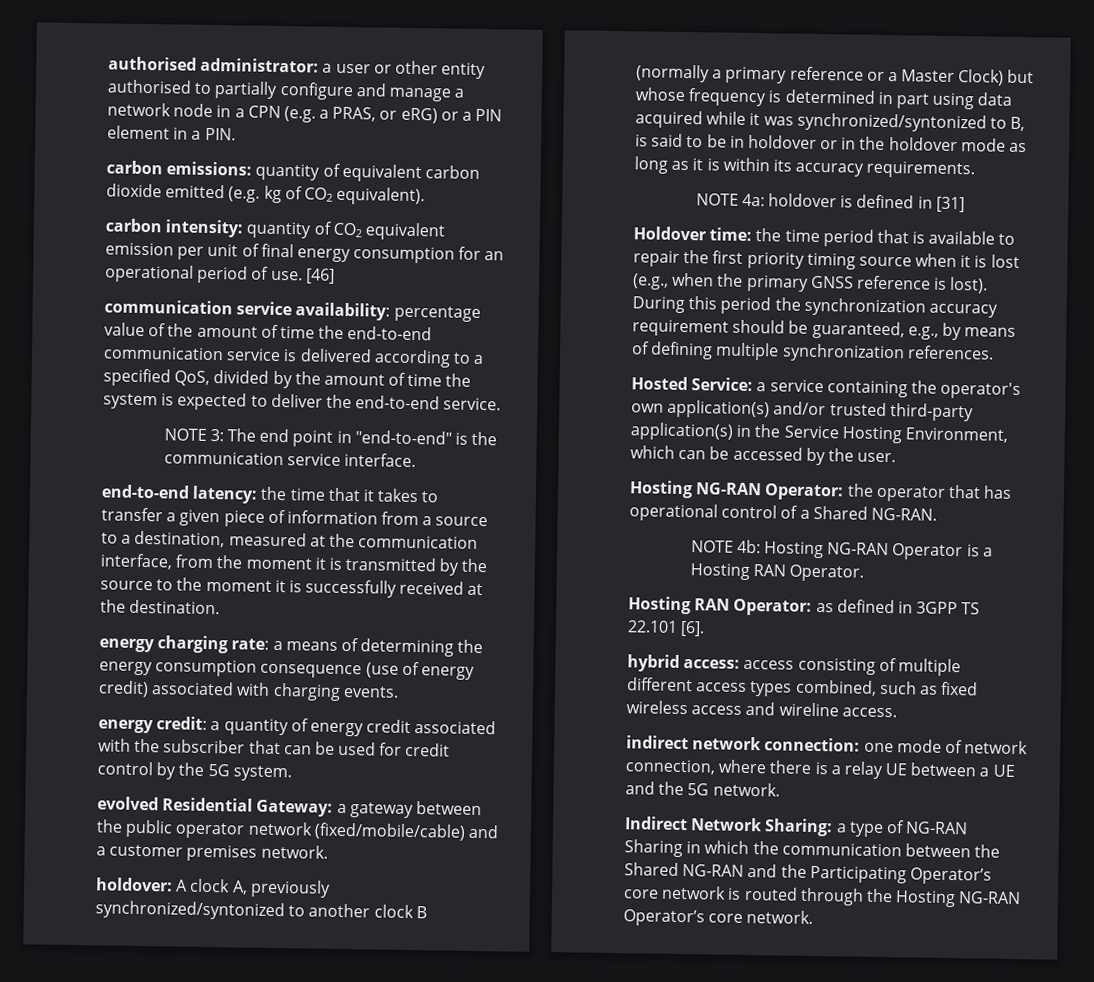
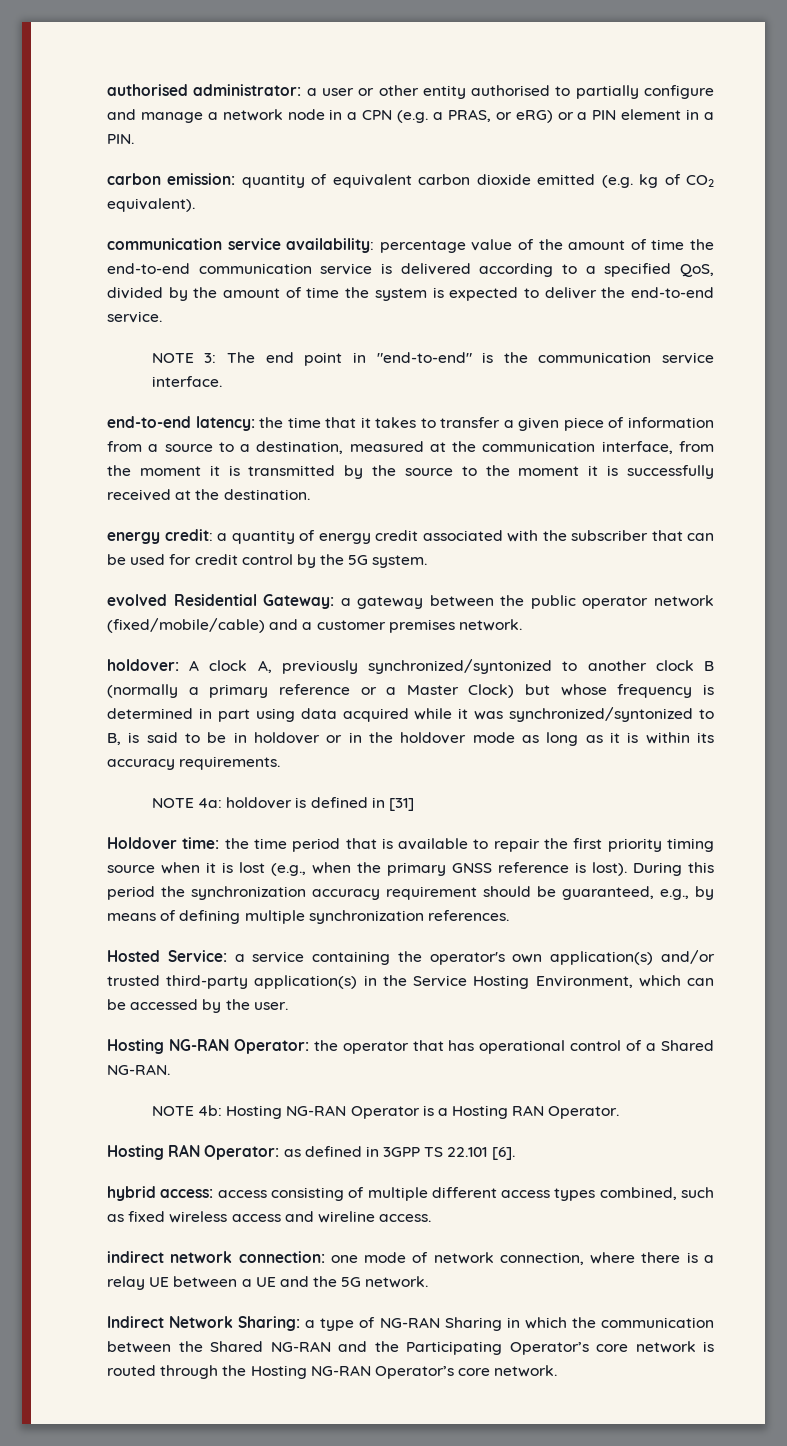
[166,161,253,176] emissions: -> [167,173,236,185] emission:
[105,218,445,241] [105,242,505,264] [105,264,335,284] // carbon intensity: quantity of CO2 equivalent emission per unit of final energy consumption for an operational period of use. [46] -> (195, 205) none
[99,635,484,657] [99,659,475,680] [98,680,399,701] // energy charging rate: a means of determining the energy consumption consequence (use of energy credit) associated with charging events. -> (310, 494) none

